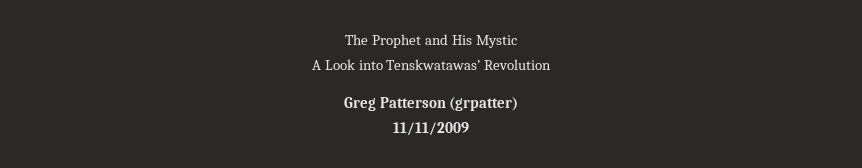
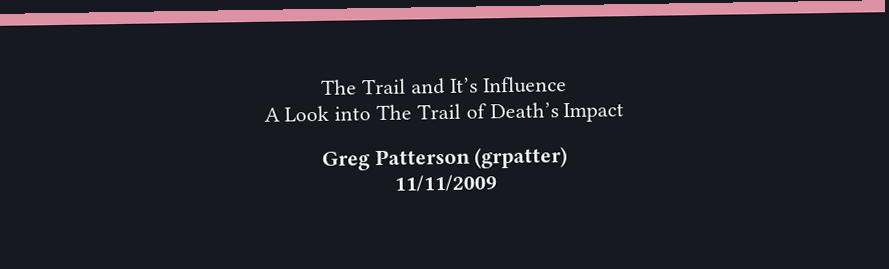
[345,34,517,48] The Prophet and His Mystic -> [321,76,567,95] The Trail and It’s Influence
[386,59,552,70] Tenskwatawas’ Revolution -> [376,102,625,123] The Trail of Death’s Impact

